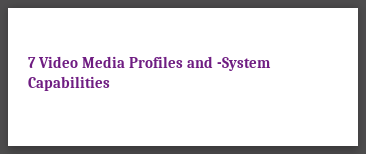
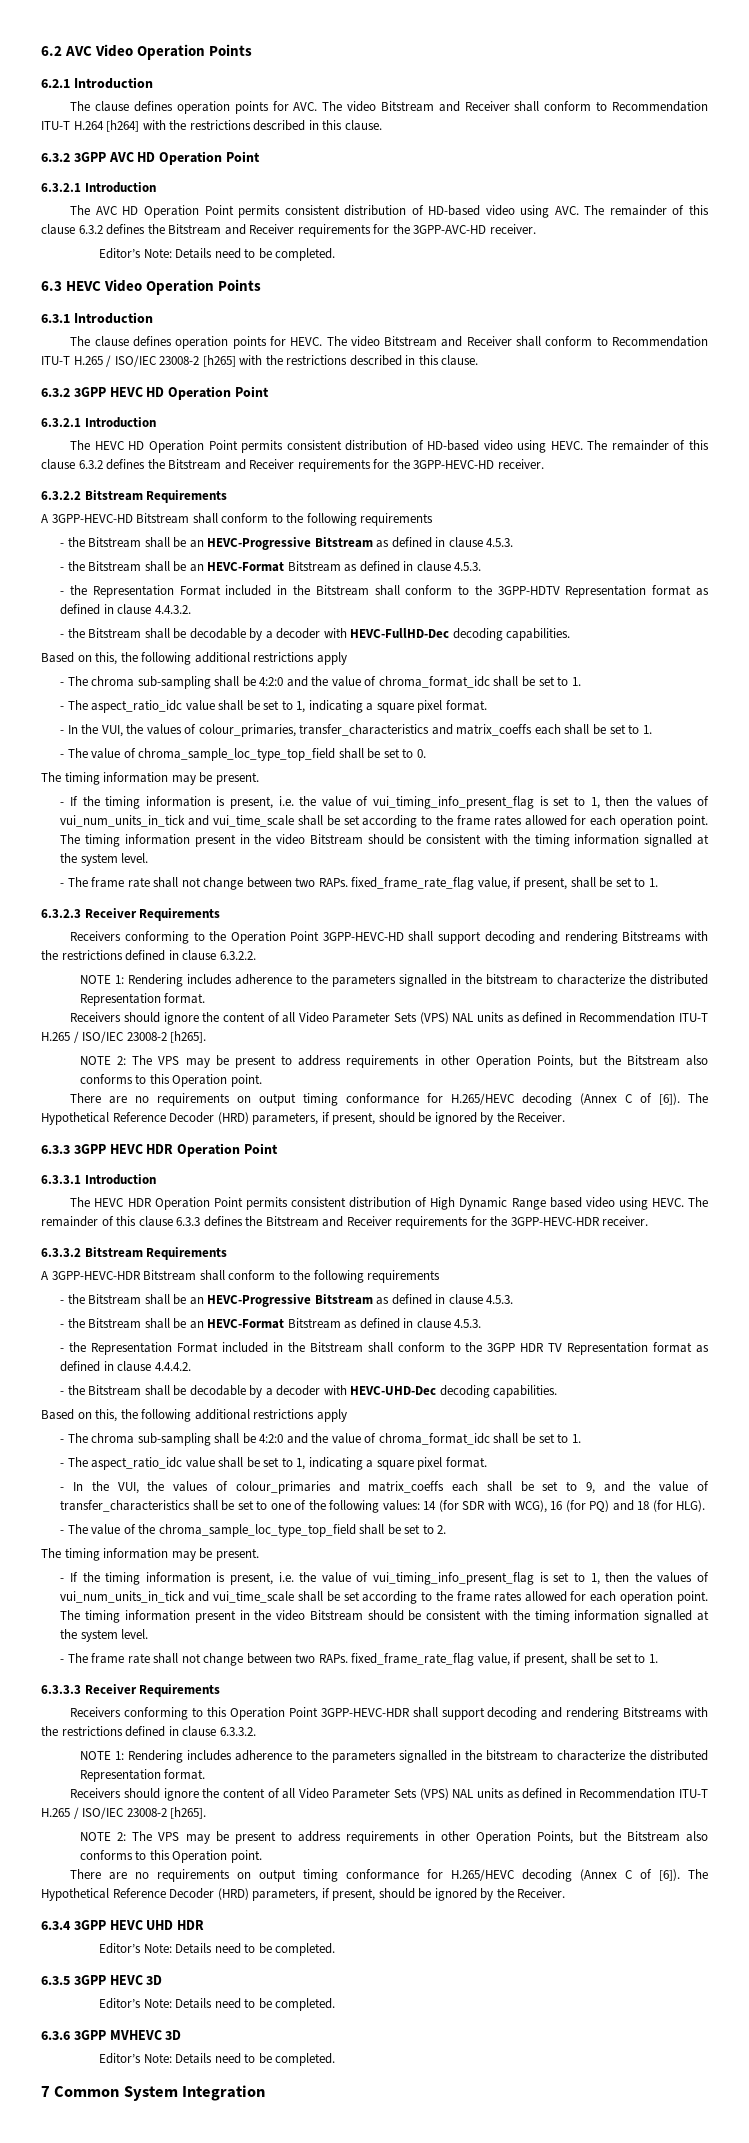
[28,56,272,71] [28,76,110,91] 7 Video Media Profiles and -System Capabilities -> [41,44,253,60] [41,77,153,89] [70,101,708,114] [41,120,382,132] [41,151,260,165] [41,182,156,193] [70,205,709,218] [41,224,536,237] [99,248,336,261] [41,279,262,295] [41,312,153,324] [70,336,709,349] [41,355,479,367] [41,386,269,400] [41,417,156,428] [70,440,709,453] [41,459,544,472] [41,490,228,503] [41,513,434,526] [60,537,514,550] [60,561,482,572] [60,585,709,598] [60,604,191,615] [60,628,571,641] [41,652,347,665] [60,676,581,689] [60,700,487,713] [60,724,652,737] [60,748,426,761] [41,772,259,785] [60,796,709,809] [60,815,708,828] [60,834,709,847] [60,853,149,866] [60,877,658,890] [41,908,221,921] [70,931,709,944] [41,950,256,961] [79,974,708,987] [79,993,206,1006] [70,1012,708,1025] [41,1031,207,1043] [79,1055,708,1068] [79,1074,262,1087] [70,1093,708,1106] [41,1112,566,1125] [41,1143,278,1157] [41,1174,156,1185] [70,1197,708,1210] [41,1216,649,1229] [41,1247,228,1260] [41,1270,441,1283] [60,1294,514,1307] [60,1318,482,1329] [60,1342,709,1355] [60,1361,191,1372] [60,1385,558,1398] [41,1409,347,1422] [60,1433,581,1446] [60,1457,487,1470] [60,1481,709,1494] [60,1500,706,1513] [60,1524,447,1537] [41,1548,259,1561] [60,1572,709,1585] [60,1591,708,1604] [60,1610,709,1623] [60,1629,149,1642] [60,1653,658,1666] [41,1684,221,1697] [70,1707,708,1720] [41,1726,256,1737] [79,1750,708,1763] [79,1769,206,1782] [70,1788,708,1801] [41,1807,207,1819] [79,1831,708,1844] [79,1850,262,1863] [70,1869,708,1882] [41,1888,566,1901] [41,1920,205,1930] [99,1943,336,1956] [41,1975,163,1985] [99,1998,336,2011] [41,2030,182,2040] [99,2053,336,2066] [41,2085,266,2101] 6.2 AVC Video Operation Points // 6.2.1 Introduction // The clause defines operation points for AVC. The video Bitstream and Receiver shall conform to Recommendation ITU-T H.264 [h264] with the restrictions described in this clause. // 6.3.2 3GPP AVC HD Operation Point // 6.3.2.1 Introduction // The AVC HD Operation Point permits consistent distribution of HD-based video using AVC. The remainder of this clause 6.3.2 defines the Bitstream and Receiver requirements for the 3GPP-AVC-HD receiver. // Editor’s Note: Details need to be completed. // 6.3 HEVC Video Operation Points // 6.3.1 Introduction // The clause defines operation points for HEVC. The video Bitstream and Receiver shall conform to Recommendation ITU-T H.265 / ISO/IEC 23008-2 [h265] with the restrictions described in this clause. // 6.3.2 3GPP HEVC HD Operation Point // 6.3.2.1 Introduction // The HEVC HD Operation Point permits consistent distribution of HD-based video using HEVC. The remainder of this clause 6.3.2 defines the Bitstream and Receiver requirements for the 3GPP-HEVC-HD receiver. // 6.3.2.2 Bitstream Requirements // A 3GPP-HEVC-HD Bitstream shall conform to the following requirements // - the Bitstream shall be an HEVC-Progressive Bitstream as defined in clause 4.5.3. // - the Bitstream shall be an HEVC-Format Bitstream as defined in clause 4.5.3. // - the Representation Format included in the Bitstream shall conform to the 3GPP-HDTV Representation format as defined in clause 4.4.3.2. // - the Bitstream shall be decodable by a decoder with HEVC-FullHD-Dec decoding capabilities. // Based on this, the following additional restrictions apply // - The chroma sub-sampling shall be 4:2:0 and the value of chroma_format_idc shall be set to 1. // - The aspect_ratio_idc value shall be set to 1, indicating a square pixel format. // - In the VUI, the values of colour_primaries, transfer_characteristics and matrix_coeffs each shall be set to 1. // - The value of chroma_sample_loc_type_top_field shall be set to 0. // The timing information may be present. // - If the timing information is present, i.e. the value of vui_timing_info_present_flag is set to 1, then the values of vui_num_units_in_tick and vui_time_scale shall be set according to the frame rates allowed for each operation point. The timing information present in the video Bitstream should be consistent with the timing information signalled at the system level. // - The frame rate shall not change between two RAPs. fixed_frame_rate_flag value, if present, shall be set to 1. // 6.3.2.3 Receiver Requirements // Receivers conforming to the Operation Point 3GPP-HEVC-HD shall support decoding and rendering Bitstreams with the restrictions defined in clause 6.3.2.2. // NOTE 1: Rendering includes adherence to the parameters signalled in the bitstream to characterize the distributed Representation format. // Receivers should ignore the content of all Video Parameter Sets (VPS) NAL units as defined in Recommendation ITU-T H.265 / ISO/IEC 23008-2 [h265]. // NOTE 2: The VPS may be present to address requirements in other Operation Points, but the Bitstream also conforms to this Operation point. // There are no requirements on output timing conformance for H.265/HEVC decoding (Annex C of [6]). The Hypothetical Reference Decoder (HRD) parameters, if present, should be ignored by the Receiver. // 6.3.3 3GPP HEVC HDR Operation Point // 6.3.3.1 Introduction // The HEVC HDR Operation Point permits consistent distribution of High Dynamic Range based video using HEVC. The remainder of this clause 6.3.3 defines the Bitstream and Receiver requirements for the 3GPP-HEVC-HDR receiver. // 6.3.3.2 Bitstream Requirements // A 3GPP-HEVC-HDR Bitstream shall conform to the following requirements // - the Bitstream shall be an HEVC-Progressive Bitstream as defined in clause 4.5.3. // - the Bitstream shall be an HEVC-Format Bitstream as defined in clause 4.5.3. // - the Representation Format included in the Bitstream shall conform to the 3GPP HDR TV Representation format as defined in clause 4.4.4.2. // - the Bitstream shall be decodable by a decoder with HEVC-UHD-Dec decoding capabilities. // Based on this, the following additional restrictions apply // - The chroma sub-sampling shall be 4:2:0 and the value of chroma_format_idc shall be set to 1. // - The aspect_ratio_idc value shall be set to 1, indicating a square pixel format. // - In the VUI, the values of colour_primaries and matrix_coeffs each shall be set to 9, and the value of transfer_characteristics shall be set to one of the following values: 14 (for SDR with WCG), 16 (for PQ) and 18 (for HLG). // - The value of the chroma_sample_loc_type_top_field shall be set to 2. // The timing information may be present. // - If the timing information is present, i.e. the value of vui_timing_info_present_flag is set to 1, then the values of vui_num_units_in_tick and vui_time_scale shall be set according to the frame rates allowed for each operation point. The timing information present in the video Bitstream should be consistent with the timing information signalled at the system level. // - The frame rate shall not change between two RAPs. fixed_frame_rate_flag value, if present, shall be set to 1. // 6.3.3.3 Receiver Requirements // Receivers conforming to this Operation Point 3GPP-HEVC-HDR shall support decoding and rendering Bitstreams with the restrictions defined in clause 6.3.3.2. // NOTE 1: Rendering includes adherence to the parameters signalled in the bitstream to characterize the distributed Representation format. // Receivers should ignore the content of all Video Parameter Sets (VPS) NAL units as defined in Recommendation ITU-T H.265 / ISO/IEC 23008-2 [h265]. // NOTE 2: The VPS may be present to address requirements in other Operation Points, but the Bitstream also conforms to this Operation point. // There are no requirements on output timing conformance for H.265/HEVC decoding (Annex C of [6]). The Hypothetical Reference Decoder (HRD) parameters, if present, should be ignored by the Receiver. // 6.3.4 3GPP HEVC UHD HDR // Editor’s Note: Details need to be completed. // 6.3.5 3GPP HEVC 3D // Editor’s Note: Details need to be completed. // 6.3.6 3GPP MVHEVC 3D // Editor’s Note: Details need to be completed. // 7 Common System Integration

